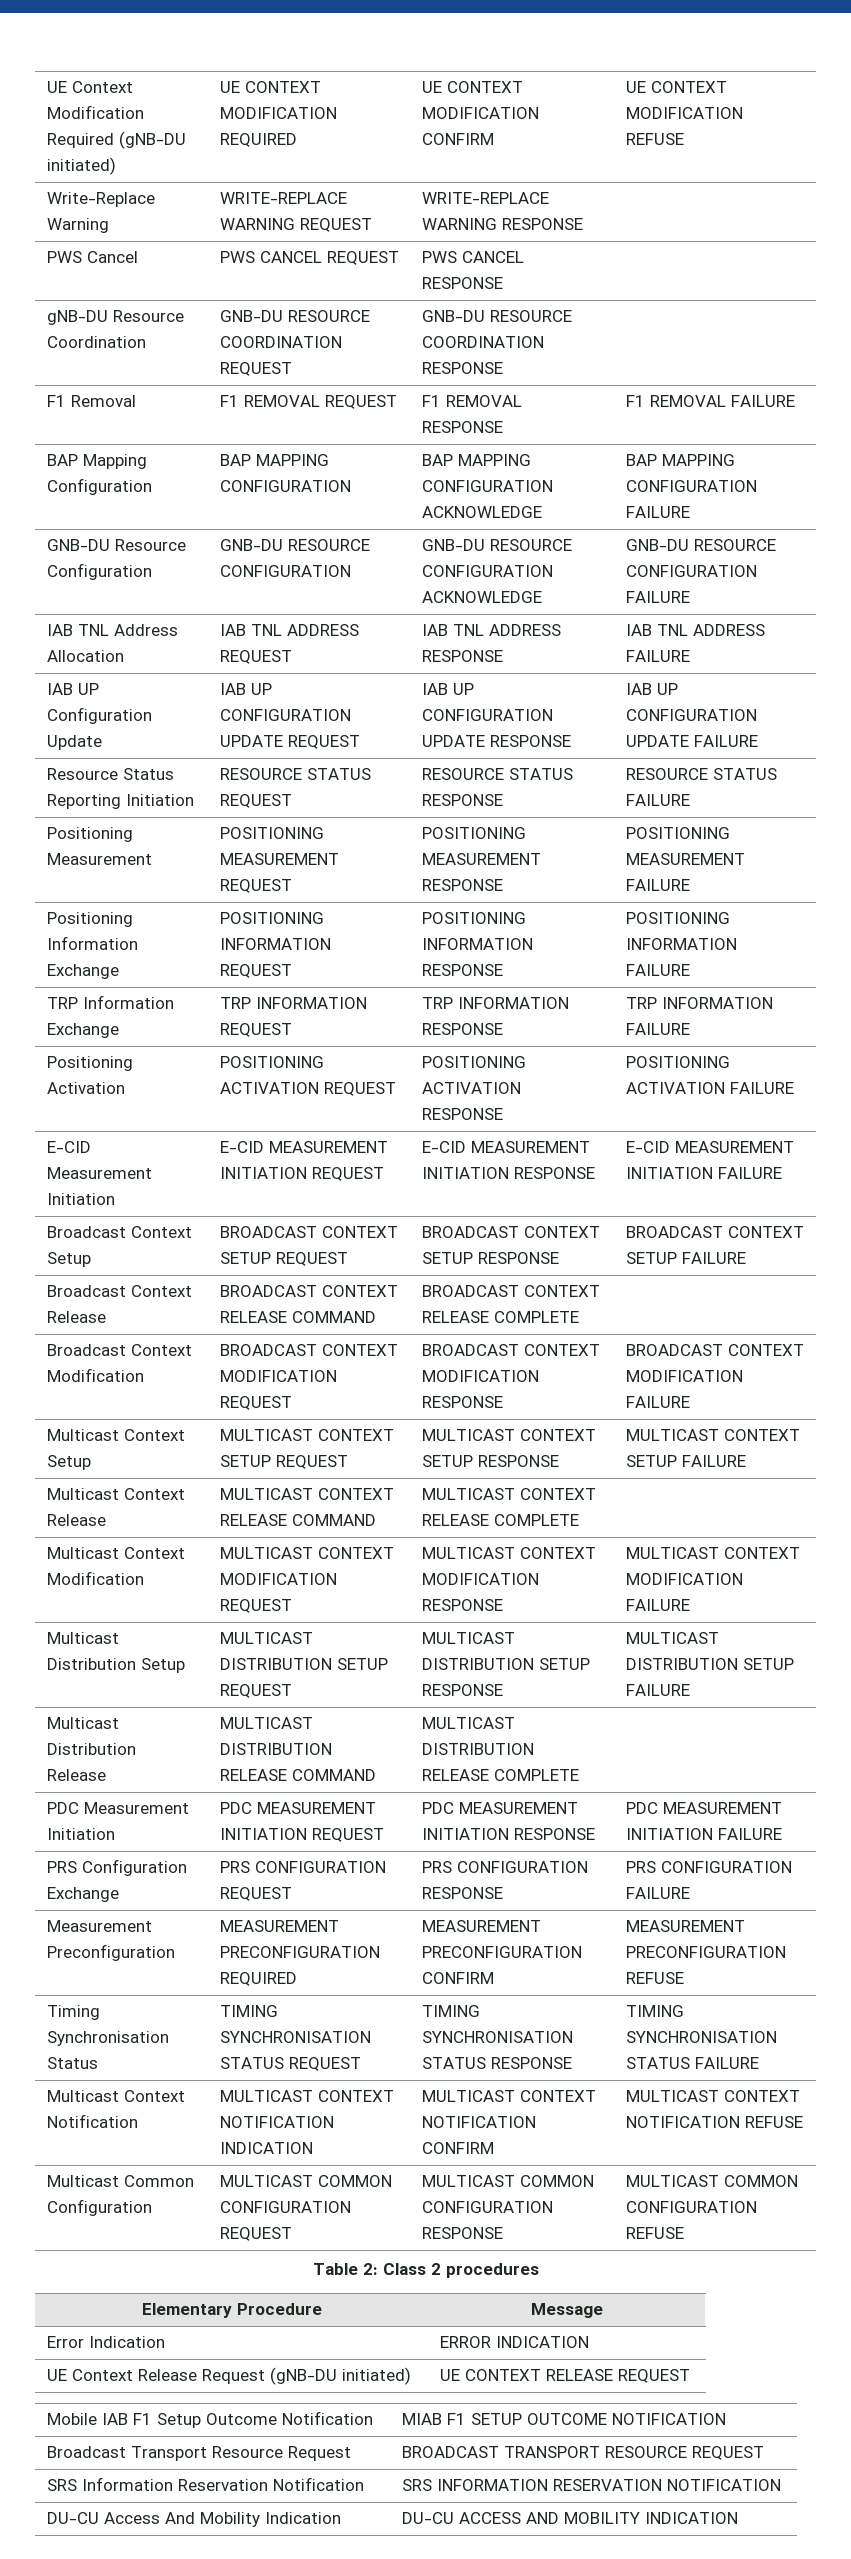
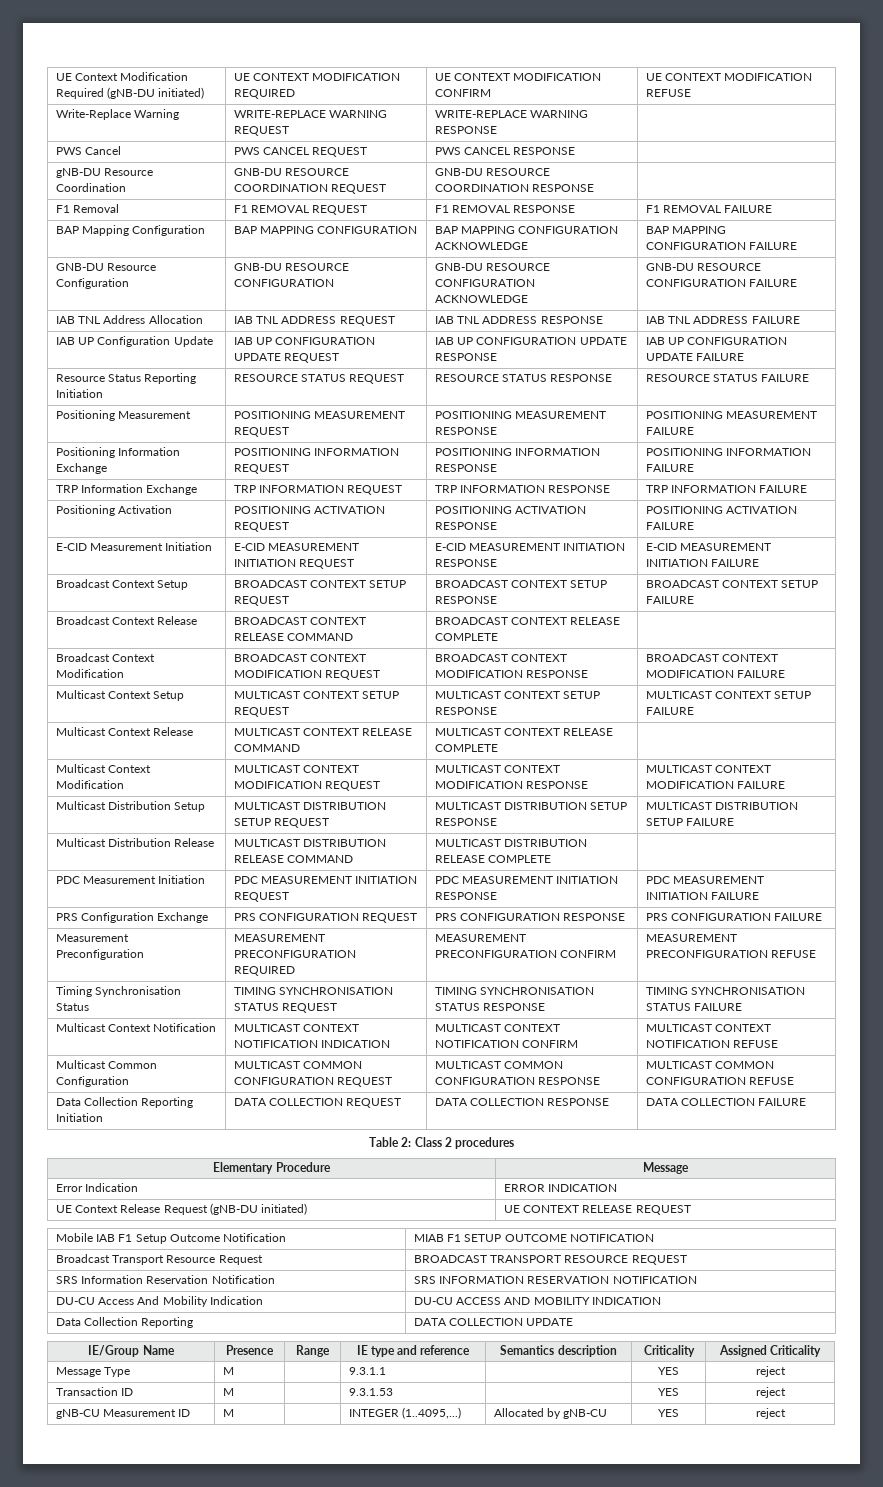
(684, 2233) none -> [55,1097,194,1108] [55,1113,103,1122] [233,1098,402,1108] [434,1098,610,1106] [645,1098,807,1106] // Data Collection Reporting Initiation | DATA COLLECTION REQUEST | DATA COLLECTION RESPONSE | DATA COLLECTION FAILURE
(738, 2518) none -> [55,1317,194,1328] [413,1318,574,1326] [88,1345,175,1357] [225,1345,274,1355] [296,1345,330,1357] [356,1345,471,1357] [500,1345,617,1357] [643,1345,695,1357] [718,1345,822,1357] [55,1367,131,1377] [222,1367,234,1375] [348,1367,386,1375] [658,1367,679,1375] [755,1366,786,1377] [55,1387,134,1396] [222,1388,234,1396] [348,1388,393,1396] [658,1388,679,1396] [755,1387,786,1398] [55,1409,191,1419] [222,1409,234,1417] [348,1407,462,1419] [493,1408,608,1419] [658,1409,679,1417] [755,1408,786,1419] // Data Collection Reporting | DATA COLLECTION UPDATE // IE/Group Name | Presence | Range | IE type and reference | Semantics description | Criticality | Assigned Criticality // Message Type | M | | 9.3.1.1 | | YES | reject // Transaction ID | M | | 9.3.1.53 | | YES | reject // gNB-CU Measurement ID | M | | INTEGER (1..4095,...) | Allocated by gNB-CU | YES | reject

